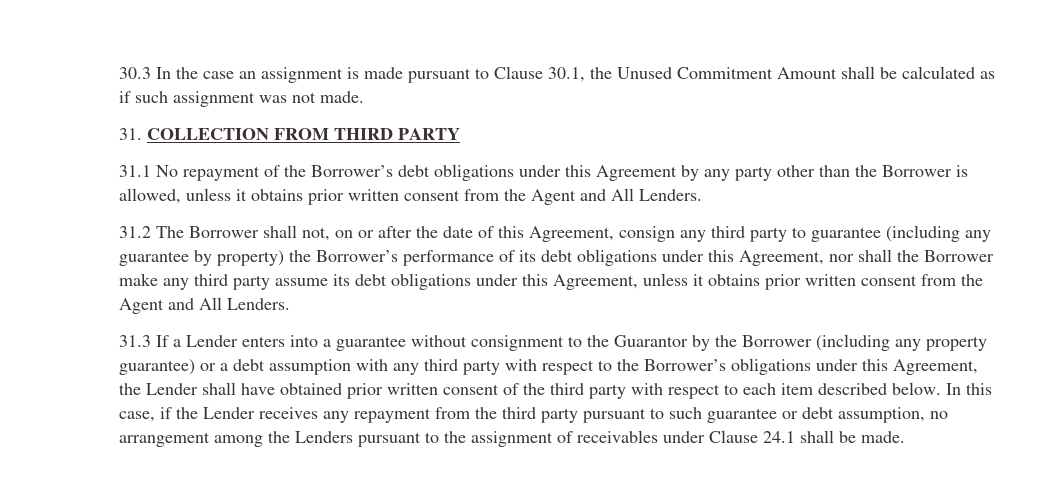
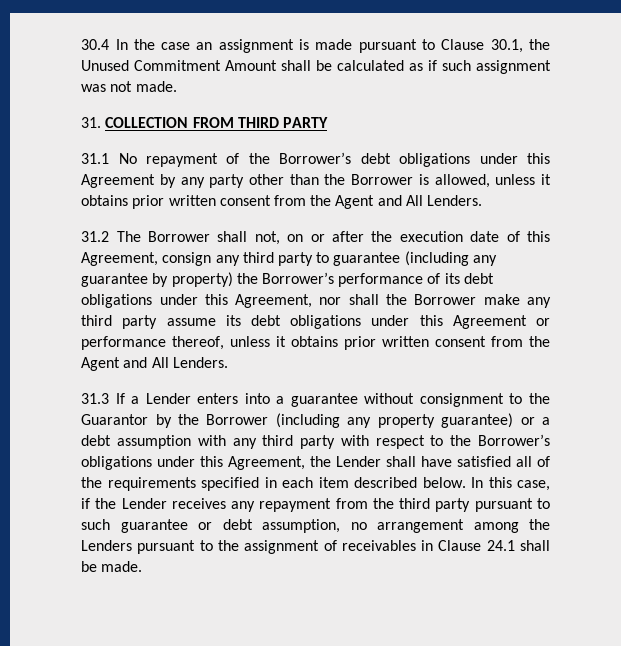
[118,67,151,79] 30.3 -> [81,39,110,50] 30.4
(438, 232) none -> [399,231,463,242] execution
[552,274,638,290] Agreement, -> [452,315,550,329] [81,336,225,350] Agreement or performance thereof,
[279,383,738,399] obtained prior written consent of the third party with respect to -> [457,456,550,467] [81,477,277,491] satisfied all of the requirements specified in
[662,431,705,443] under -> [421,540,434,551] in

